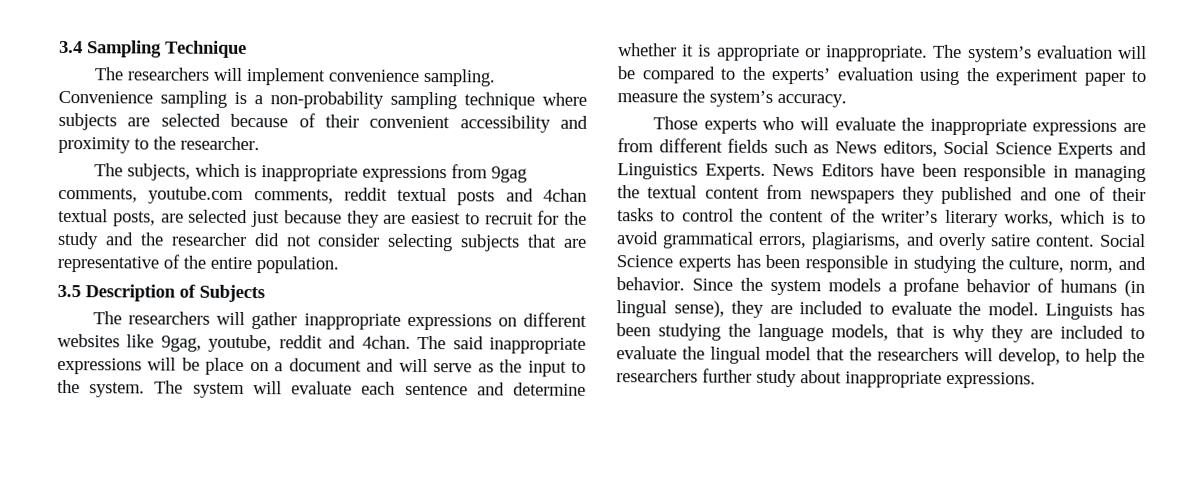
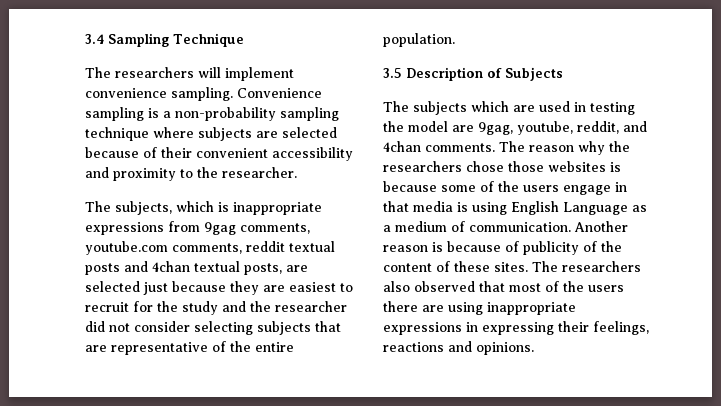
[128,311,587,331] [57,333,587,354] [57,357,586,377] [57,379,586,399] [618,43,1147,63] [617,66,1146,86] [617,89,847,108] [653,116,1146,136] [617,138,1147,159] [617,163,1146,183] [617,184,1146,205] [617,208,1146,228] [617,231,1146,251] [616,254,1146,274] [616,277,1145,298] [616,300,1145,320] [616,323,1145,343] [616,346,1145,366] [616,368,1036,389] researchers will gather inappropriate expressions on different websites like 9gag, youtube, reddit and 4chan. The said inappropriate expressions will be place on a document and will serve as the input to the system. The system will evaluate each sentence and determine whether it is appropriate or inappropriate. The system’s evaluation will be compared to the experts’ evaluation using the experiment paper to measure the system’s accuracy. // Those experts who will evaluate the inappropriate expressions are from different fields such as News editors, Social Science Experts and Linguistics Experts. News Editors have been responsible in managing the textual content from newspapers they published and one of their tasks to control the content of the writer’s literary works, which is to avoid grammatical errors, plagiarisms, and overly satire content. Social Science experts has been responsible in studying the culture, norm, and behavior. Since the system models a profane behavior of humans (in lingual sense), they are included to evaluate the model. Linguists has been studying the language models, that is why they are included to evaluate the lingual model that the researchers will develop, to help the researchers further study about inappropriate expressions. -> [413,101,635,115] [383,121,647,135] [383,141,630,155] [383,161,621,172] [383,181,627,195] [383,201,647,215] [383,221,628,232] [383,241,622,255] [383,261,641,272] [383,281,624,292] [383,301,576,315] [383,321,649,335] [383,341,534,355] subjects which are used in testing the model are 9gag, youtube, reddit, and 4chan comments. The reason why the researchers chose those websites is because some of the users engage in that media is using English Language as a medium of communication. Another reason is because of publicity of the content of these sites. The researchers also observed that most of the users there are using inappropriate expressions in expressing their feelings, reactions and opinions.

